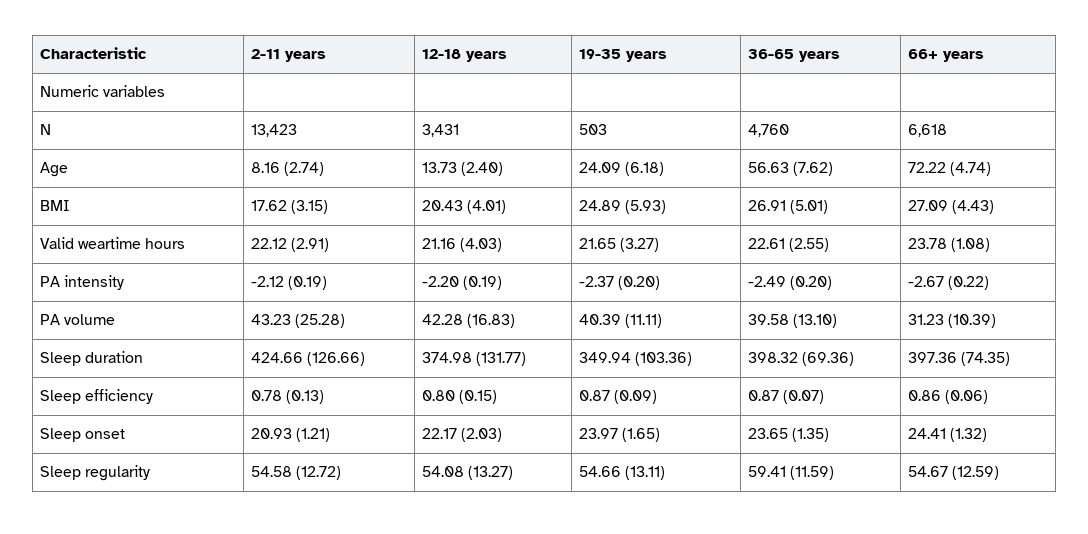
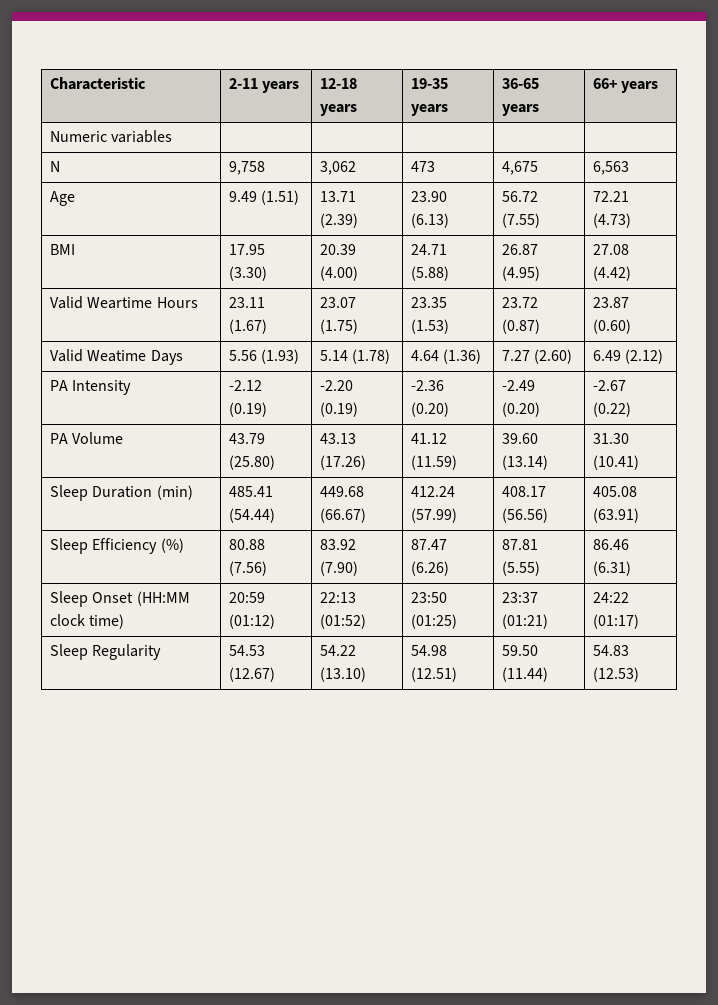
[250,124,297,137] [421,124,459,137] [578,124,607,135] [747,124,789,137] [907,124,947,137] [39,162,68,177] [250,162,325,176] [421,162,504,176] [578,162,665,176] [747,162,834,176] [907,162,992,176] [39,200,70,211] [250,200,329,214] [421,200,507,214] [578,200,667,214] [747,200,829,214] [907,200,995,214] [39,237,186,249] [250,238,330,252] [421,238,503,252] [578,238,660,252] [747,238,830,252] [907,238,991,252] [39,275,125,290] 13,423 | 3,431 | 503 | 4,760 | 6,618 // Age | 8.16 (2.74) | 13.73 (2.40) | 24.09 (6.18) | 56.63 (7.62) | 72.22 (4.74) // BMI | 17.62 (3.15) | 20.43 (4.01) | 24.89 (5.93) | 26.91 (5.01) | 27.09 (4.43) // Valid weartime hours | 22.12 (2.91) | 21.16 (4.03) | 21.65 (3.27) | 22.61 (2.55) | 23.78 (1.08) // PA intensity -> [228,161,265,175] [319,161,356,175] [410,161,435,172] [501,161,538,175] [592,161,629,175] [49,191,75,206] [228,190,300,205] [319,191,356,202] [319,213,358,228] [410,191,447,202] [410,213,449,228] [501,191,538,202] [501,213,540,228] [592,191,629,202] [592,213,631,228] [49,244,75,255] [228,244,265,255] [228,266,267,281] [319,244,356,255] [319,266,358,281] [410,244,447,255] [410,266,449,281] [501,244,538,255] [501,266,540,281] [592,244,629,255] [592,266,631,281] [49,296,198,309] [228,297,265,308] [228,319,267,334] [319,297,356,308] [319,319,358,334] [410,297,447,308] [410,319,449,334] [501,297,538,308] [501,319,540,334] [592,297,629,308] [592,319,631,334] [49,349,183,365] [228,349,300,364] [319,349,391,364] [410,349,482,364] [501,349,573,364] [592,349,664,364] [49,380,132,395] 9,758 | 3,062 | 473 | 4,675 | 6,563 // Age | 9.49 (1.51) | 13.71 (2.39) | 23.90 (6.13) | 56.72 (7.55) | 72.21 (4.73) // BMI | 17.95 (3.30) | 20.39 (4.00) | 24.71 (5.88) | 26.87 (4.95) | 27.08 (4.42) // Valid Weartime Hours | 23.11 (1.67) | 23.07 (1.75) | 23.35 (1.53) | 23.72 (0.87) | 23.87 (0.60) // Valid Weatime Days | 5.56 (1.93) | 5.14 (1.78) | 4.64 (1.36) | 7.27 (2.60) | 6.49 (2.12) // PA Intensity
[578,276,614,287] -2.37 -> [410,380,444,391] -2.36
[64,314,116,325] [250,314,346,328] [421,314,516,328] [578,314,663,328] [747,314,838,328] [907,314,997,328] [39,351,144,366] [250,352,366,366] [421,352,527,366] [578,352,693,366] [747,352,855,366] [907,352,1011,366] [39,389,154,404] [250,390,325,404] [421,390,498,404] [578,390,658,404] [747,390,825,404] [907,390,989,404] [39,428,126,442] [250,428,331,442] [421,428,503,442] [578,428,661,442] [747,428,830,442] [907,428,988,442] [39,465,151,481] [250,466,342,480] [421,466,514,480] [578,466,666,480] [747,466,835,480] [907,466,1000,480] volume | 43.23 (25.28) | 42.28 (16.83) | 40.39 (11.11) | 39.58 (13.10) | 31.23 (10.39) // Sleep duration | 424.66 (126.66) | 374.98 (131.77) | 349.94 (103.36) | 398.32 (69.36) | 397.36 (74.35) // Sleep efficiency | 0.78 (0.13) | 0.80 (0.15) | 0.87 (0.09) | 0.87 (0.07) | 0.86 (0.06) // Sleep onset | 20.93 (1.21) | 22.17 (2.03) | 23.97 (1.65) | 23.65 (1.35) | 24.41 (1.32) // Sleep regularity | 54.58 (12.72) | 54.08 (13.27) | 54.66 (13.11) | 59.41 (11.59) | 54.67 (12.59) -> [72,432,124,444] [228,433,265,444] [228,455,275,470] [319,433,356,444] [319,455,366,470] [410,433,447,444] [410,455,457,470] [501,433,538,444] [501,455,548,470] [592,433,629,444] [592,455,639,470] [49,485,193,501] [228,486,273,497] [228,508,275,523] [319,486,364,497] [319,508,366,523] [410,486,455,497] [410,508,457,523] [501,486,546,497] [501,508,548,523] [592,486,637,497] [592,508,639,523] [49,538,184,554] [228,539,265,550] [228,561,267,576] [319,539,356,550] [319,561,358,576] [410,539,447,550] [410,561,449,576] [501,539,538,550] [501,561,540,576] [592,539,629,550] [592,561,631,576] [49,591,190,607] [49,614,125,629] [228,592,265,603] [228,614,275,629] [319,592,356,603] [319,614,366,629] [410,592,447,603] [410,614,457,629] [501,592,538,603] [501,614,548,629] [592,592,629,603] [592,614,639,629] [49,644,162,660] [228,645,265,656] [228,667,275,682] [319,645,356,656] [319,667,366,682] [410,645,447,656] [410,667,457,682] [501,645,538,656] [501,667,548,682] [592,645,629,656] [592,667,639,682] Volume | 43.79 (25.80) | 43.13 (17.26) | 41.12 (11.59) | 39.60 (13.14) | 31.30 (10.41) // Sleep Duration (min) | 485.41 (54.44) | 449.68 (66.67) | 412.24 (57.99) | 408.17 (56.56) | 405.08 (63.91) // Sleep Efficiency (%) | 80.88 (7.56) | 83.92 (7.90) | 87.47 (6.26) | 87.81 (5.55) | 86.46 (6.31) // Sleep Onset (HH:MM clock time) | 20:59 (01:12) | 22:13 (01:52) | 23:50 (01:25) | 23:37 (01:21) | 24:22 (01:17) // Sleep Regularity | 54.53 (12.67) | 54.22 (13.10) | 54.98 (12.51) | 59.50 (11.44) | 54.83 (12.53)

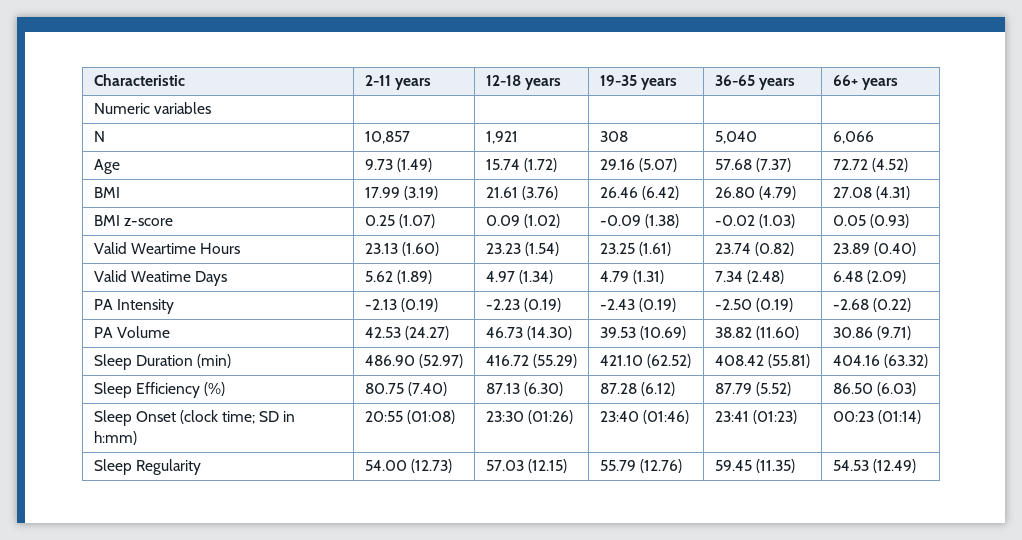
[228,161,265,175] [319,161,356,175] [410,161,435,172] [501,161,538,175] [592,161,629,175] [49,191,75,206] [228,190,300,205] [319,191,356,202] [319,213,358,228] [410,191,447,202] [410,213,449,228] [501,191,538,202] [501,213,540,228] [592,191,629,202] [592,213,631,228] [49,244,75,255] [228,244,265,255] [228,266,267,281] [319,244,356,255] [319,266,358,281] [410,244,447,255] [410,266,449,281] [501,244,538,255] [501,266,540,281] [592,244,629,255] [592,266,631,281] [49,296,198,309] [228,297,265,308] [228,319,267,334] [319,297,356,308] [319,319,358,334] [410,297,447,308] [410,319,449,334] [501,297,538,308] [501,319,540,334] [592,297,629,308] [592,319,631,334] [49,349,183,365] [228,349,300,364] [319,349,391,364] [410,349,482,364] [501,349,573,364] [592,349,664,364] 9,758 | 3,062 | 473 | 4,675 | 6,563 // Age | 9.49 (1.51) | 13.71 (2.39) | 23.90 (6.13) | 56.72 (7.55) | 72.21 (4.73) // BMI | 17.95 (3.30) | 20.39 (4.00) | 24.71 (5.88) | 26.87 (4.95) | 27.08 (4.42) // Valid Weartime Hours | 23.11 (1.67) | 23.07 (1.75) | 23.35 (1.53) | 23.72 (0.87) | 23.87 (0.60) // Valid Weatime Days | 5.56 (1.93) | 5.14 (1.78) | 4.64 (1.36) | 7.27 (2.60) | 6.49 (2.12) -> [364,131,410,144] [485,131,518,144] [599,131,628,142] [714,131,757,144] [832,131,874,144] [93,159,120,174] [364,158,432,172] [485,158,557,172] [599,158,677,172] [714,158,791,172] [832,158,908,172] [93,187,120,198] [364,186,438,200] [485,186,558,200] [599,186,679,200] [714,186,796,200] [832,186,910,200] [93,215,173,226] [364,214,435,228] [485,214,560,228] [599,214,679,228] [714,214,795,228] [832,214,909,228] [93,242,240,254] [364,242,439,256] [485,242,559,256] [599,242,671,256] [714,242,794,256] [832,242,916,256] [93,270,227,286] [364,270,432,284] [485,270,553,284] [599,270,664,284] [714,270,784,284] [832,270,906,284] 10,857 | 1,921 | 308 | 5,040 | 6,066 // Age | 9.73 (1.49) | 15.74 (1.72) | 29.16 (5.07) | 57.68 (7.37) | 72.72 (4.52) // BMI | 17.99 (3.19) | 21.61 (3.76) | 26.46 (6.42) | 26.80 (4.79) | 27.08 (4.31) // BMI z-score | 0.25 (1.07) | 0.09 (1.02) | -0.09 (1.38) | -0.02 (1.03) | 0.05 (0.93) // Valid Weartime Hours | 23.13 (1.60) | 23.23 (1.54) | 23.25 (1.61) | 23.74 (0.82) | 23.89 (0.40) // Valid Weatime Days | 5.62 (1.89) | 4.97 (1.34) | 4.79 (1.31) | 7.34 (2.48) | 6.48 (2.09)
[228,380,262,391] [228,402,267,417] [319,380,353,391] [319,402,358,417] [410,380,444,391] [410,402,449,417] [501,380,535,391] [501,402,540,417] [592,380,626,391] [592,402,631,417] [49,432,124,444] [228,433,265,444] [228,455,275,470] [319,433,356,444] [319,455,366,470] [410,433,447,444] [410,455,457,470] [501,433,538,444] [501,455,548,470] [592,433,629,444] [592,455,639,470] [49,485,193,501] [228,486,273,497] [228,508,275,523] [319,486,364,497] [319,508,366,523] [410,486,455,497] [410,508,457,523] [501,486,546,497] [501,508,548,523] [592,486,637,497] [592,508,639,523] [49,538,184,554] [228,539,265,550] [228,561,267,576] [319,539,356,550] [319,561,358,576] [410,539,447,550] [410,561,449,576] [501,539,538,550] [501,561,540,576] [592,539,629,550] [592,561,631,576] [49,591,190,607] [49,614,125,629] [228,592,265,603] [228,614,275,629] [319,592,356,603] [319,614,366,629] [410,592,447,603] [410,614,457,629] [501,592,538,603] [501,614,548,629] [592,592,629,603] [592,614,639,629] [49,644,162,660] [228,645,265,656] [228,667,275,682] [319,645,356,656] [319,667,366,682] [410,645,447,656] [410,667,457,682] [501,645,538,656] [501,667,548,682] [592,645,629,656] [592,667,639,682] -2.12 (0.19) | -2.20 (0.19) | -2.36 (0.20) | -2.49 (0.20) | -2.67 (0.22) // PA Volume | 43.79 (25.80) | 43.13 (17.26) | 41.12 (11.59) | 39.60 (13.14) | 31.30 (10.41) // Sleep Duration (min) | 485.41 (54.44) | 449.68 (66.67) | 412.24 (57.99) | 408.17 (56.56) | 405.08 (63.91) // Sleep Efficiency (%) | 80.88 (7.56) | 83.92 (7.90) | 87.47 (6.26) | 87.81 (5.55) | 86.46 (6.31) // Sleep Onset (HH:MM clock time) | 20:59 (01:12) | 22:13 (01:52) | 23:50 (01:25) | 23:37 (01:21) | 24:22 (01:17) // Sleep Regularity | 54.53 (12.67) | 54.22 (13.10) | 54.98 (12.51) | 59.50 (11.44) | 54.83 (12.53) -> [364,298,438,312] [485,298,561,312] [599,298,676,312] [714,298,793,312] [832,298,911,312] [93,326,170,338] [364,326,449,340] [485,326,572,340] [599,326,686,340] [714,326,799,340] [832,326,911,340] [93,354,231,370] [364,354,463,368] [485,354,577,368] [599,354,691,368] [714,354,810,368] [832,354,928,368] [93,382,225,398] [364,382,447,396] [485,382,563,396] [599,382,675,396] [714,382,791,396] [832,382,916,396] [93,410,296,426] [93,431,137,445] [364,410,455,424] [485,410,573,424] [599,410,689,424] [714,410,797,424] [832,410,921,424] [93,459,201,475] [364,459,452,473] [485,459,567,473] [599,459,682,473] [714,459,795,473] [832,459,916,473] -2.13 (0.19) | -2.23 (0.19) | -2.43 (0.19) | -2.50 (0.19) | -2.68 (0.22) // PA Volume | 42.53 (24.27) | 46.73 (14.30) | 39.53 (10.69) | 38.82 (11.60) | 30.86 (9.71) // Sleep Duration (min) | 486.90 (52.97) | 416.72 (55.29) | 421.10 (62.52) | 408.42 (55.81) | 404.16 (63.32) // Sleep Efficiency (%) | 80.75 (7.40) | 87.13 (6.30) | 87.28 (6.12) | 87.79 (5.52) | 86.50 (6.03) // Sleep Onset (clock time; SD in h:mm) | 20:55 (01:08) | 23:30 (01:26) | 23:40 (01:46) | 23:41 (01:23) | 00:23 (01:14) // Sleep Regularity | 54.00 (12.73) | 57.03 (12.15) | 55.79 (12.76) | 59.45 (11.35) | 54.53 (12.49)

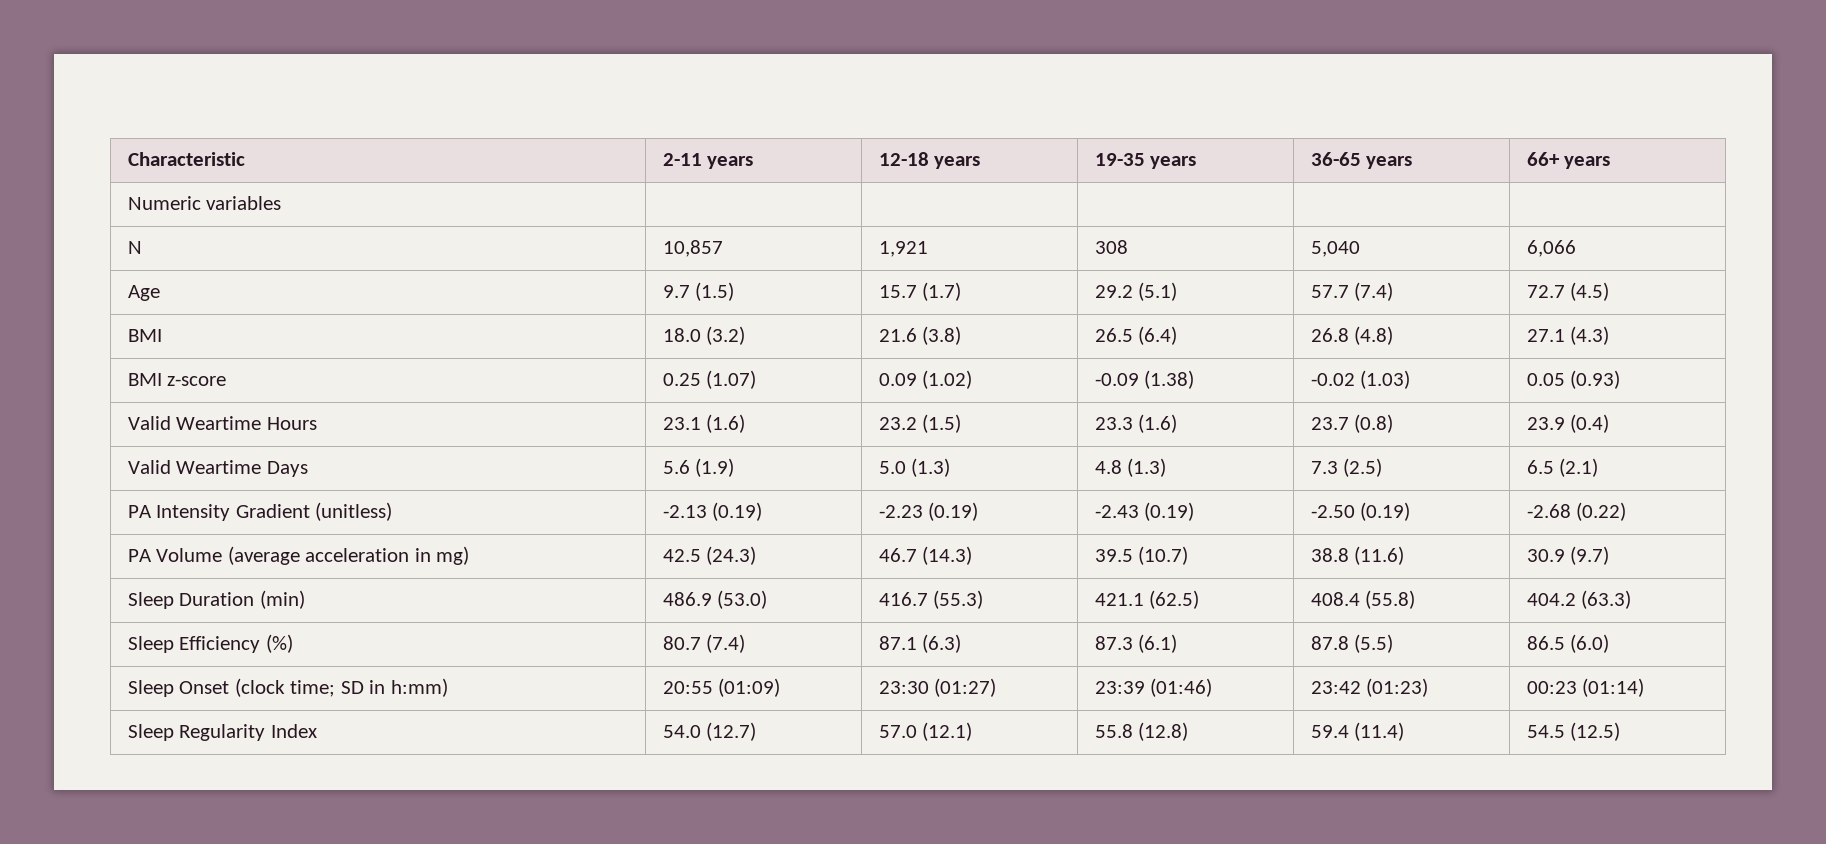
[364,158,432,172] [485,158,557,172] [599,158,677,172] [714,158,791,172] [832,158,908,172] [93,187,120,198] [364,186,438,200] [485,186,558,200] [599,186,679,200] [714,186,796,200] [832,186,910,200] 9.73 (1.49) | 15.74 (1.72) | 29.16 (5.07) | 57.68 (7.37) | 72.72 (4.52) // BMI | 17.99 (3.19) | 21.61 (3.76) | 26.46 (6.42) | 26.80 (4.79) | 27.08 (4.31) -> [662,282,735,301] [878,282,962,301] [1094,282,1178,301] [1310,282,1394,301] [1526,282,1610,301] [127,329,162,342] [662,326,746,345] [878,326,962,345] [1094,326,1178,345] [1310,326,1394,345] [1526,326,1610,345] 9.7 (1.5) | 15.7 (1.7) | 29.2 (5.1) | 57.7 (7.4) | 72.7 (4.5) // BMI | 18.0 (3.2) | 21.6 (3.8) | 26.5 (6.4) | 26.8 (4.8) | 27.1 (4.3)
[364,242,439,256] [485,242,559,256] [599,242,671,256] [714,242,794,256] [832,242,916,256] [93,270,191,282] 23.13 (1.60) | 23.23 (1.54) | 23.25 (1.61) | 23.74 (0.82) | 23.89 (0.40) // Valid Weatime -> [662,414,746,433] [878,414,962,433] [1094,414,1178,433] [1310,414,1394,433] [1526,414,1610,433] [127,460,262,474] 23.1 (1.6) | 23.2 (1.5) | 23.3 (1.6) | 23.7 (0.8) | 23.9 (0.4) // Valid Weartime
[364,270,432,284] [485,270,553,284] [599,270,664,284] [714,270,784,284] [832,270,906,284] 5.62 (1.89) | 4.97 (1.34) | 4.79 (1.31) | 7.34 (2.48) | 6.48 (2.09) -> [662,458,735,477] [878,458,951,477] [1094,458,1167,477] [1310,458,1383,477] [1526,458,1599,477] 5.6 (1.9) | 5.0 (1.3) | 4.8 (1.3) | 7.3 (2.5) | 6.5 (2.1)
(174, 306) none -> [235,502,393,521] Gradient (unitless)
[364,326,449,340] [485,326,572,340] [599,326,686,340] [714,326,799,340] [832,326,911,340] [93,354,231,370] [364,354,463,368] [485,354,577,368] [599,354,691,368] [714,354,810,368] [832,354,928,368] [93,382,225,398] [364,382,447,396] [485,382,563,396] [599,382,675,396] [714,382,791,396] [832,382,916,396] | 42.53 (24.27) | 46.73 (14.30) | 39.53 (10.69) | 38.82 (11.60) | 30.86 (9.71) // Sleep Duration (min) | 486.90 (52.97) | 416.72 (55.29) | 421.10 (62.52) | 408.42 (55.81) | 404.16 (63.32) // Sleep Efficiency (%) | 80.75 (7.40) | 87.13 (6.30) | 87.28 (6.12) | 87.79 (5.52) | 86.50 (6.03) -> [227,546,470,565] [662,546,757,565] [878,546,973,565] [1094,546,1189,565] [1310,546,1405,565] [1526,546,1610,565] [127,590,305,609] [662,590,768,609] [878,590,984,609] [1094,590,1200,609] [1310,590,1416,609] [1526,590,1632,609] [127,634,293,653] [662,634,746,653] [878,634,962,653] [1094,634,1178,653] [1310,634,1394,653] [1526,634,1610,653] (average acceleration in mg) | 42.5 (24.3) | 46.7 (14.3) | 39.5 (10.7) | 38.8 (11.6) | 30.9 (9.7) // Sleep Duration (min) | 486.9 (53.0) | 416.7 (55.3) | 421.1 (62.5) | 408.4 (55.8) | 404.2 (63.3) // Sleep Efficiency (%) | 80.7 (7.4) | 87.1 (6.3) | 87.3 (6.1) | 87.8 (5.5) | 86.5 (6.0)
[406,410,455,424] (01:08) -> [718,678,781,697] (01:09)
[527,410,573,424] [599,411,639,422] (01:26) | 23:40 -> [934,678,997,697] [1094,681,1145,694] (01:27) | 23:39
[714,411,749,422] 23:41 -> [1310,681,1361,694] 23:42
[364,459,452,473] [485,459,567,473] [599,459,682,473] [714,459,795,473] [832,459,916,473] | 54.00 (12.73) | 57.03 (12.15) | 55.79 (12.76) | 59.45 (11.35) | 54.53 (12.49) -> [270,724,317,738] [662,722,757,741] [878,722,973,741] [1094,722,1189,741] [1310,722,1405,741] [1526,722,1621,741] Index | 54.0 (12.7) | 57.0 (12.1) | 55.8 (12.8) | 59.4 (11.4) | 54.5 (12.5)

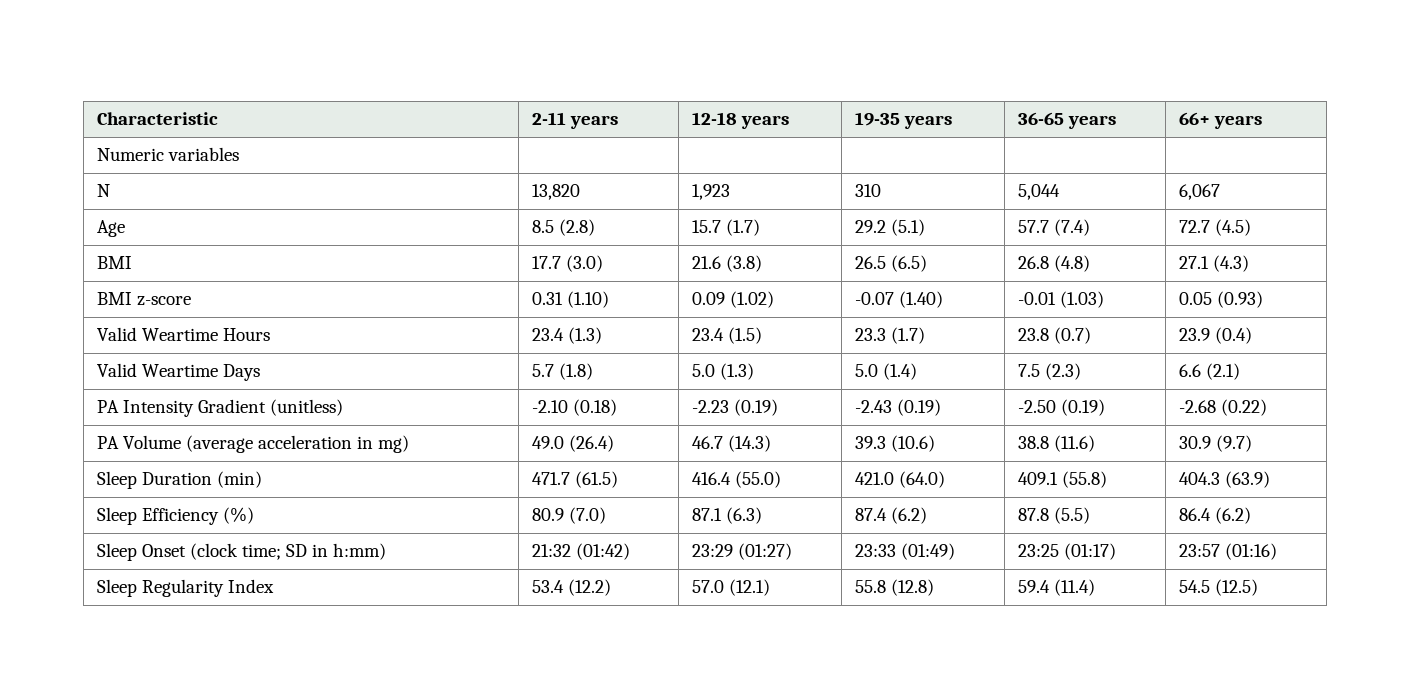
[662,240,723,257] [878,241,928,257] [1094,240,1128,254] [1310,241,1360,257] [1526,240,1576,257] 10,857 | 1,921 | 308 | 5,040 | 6,066 -> [532,184,581,200] [692,184,731,200] [855,184,882,197] [1018,184,1061,200] [1179,184,1221,200] 13,820 | 1,923 | 310 | 5,044 | 6,067
[662,282,735,301] 9.7 (1.5) -> [532,219,596,236] 8.5 (2.8)
[662,326,746,345] 18.0 (3.2) -> [532,255,604,272] 17.7 (3.0)
[1138,326,1178,345] (6.4) -> [891,255,928,272] (6.5)
[662,370,757,389] 0.25 (1.07) -> [532,291,610,308] 0.31 (1.10)
[1094,370,1195,389] [1310,373,1355,386] -0.09 (1.38) | -0.02 -> [855,291,944,308] [1018,292,1057,305] -0.07 (1.40) | -0.01
[662,414,746,433] [878,417,917,430] 23.1 (1.6) | 23.2 -> [532,327,603,344] [692,328,725,341] 23.4 (1.3) | 23.4
[1138,414,1178,433] [1310,414,1394,433] (1.6) | 23.7 (0.8) -> [891,327,926,344] [1018,327,1092,344] (1.7) | 23.8 (0.7)
[662,458,735,477] 5.6 (1.9) -> [532,363,594,380] 5.7 (1.8)
[1094,458,1167,477] [1310,458,1383,477] [1526,460,1554,474] 4.8 (1.3) | 7.3 (2.5) | 6.5 -> [855,363,918,380] [1018,363,1082,380] [1179,364,1202,377] 5.0 (1.4) | 7.5 (2.3) | 6.6
[662,502,763,521] -2.13 (0.19) -> [532,399,618,416] -2.10 (0.18)
[662,546,757,565] 42.5 (24.3) -> [532,435,615,452] 49.0 (26.4)
[1094,546,1189,565] 39.5 (10.7) -> [855,435,936,452] 39.3 (10.6)
[662,590,768,609] [878,590,984,609] [1094,590,1200,609] [1310,592,1360,606] 486.9 (53.0) | 416.7 (55.3) | 421.1 (62.5) | 408.4 -> [532,471,619,488] [692,471,782,488] [855,471,946,488] [1018,472,1059,485] 471.7 (61.5) | 416.4 (55.0) | 421.0 (64.0) | 409.1
[1526,590,1632,609] 404.2 (63.3) -> [1179,471,1271,488] 404.3 (63.9)
[662,634,746,653] 80.7 (7.4) -> [532,507,607,524] 80.9 (7.0)
[1094,634,1178,653] 87.3 (6.1) -> [855,507,928,524] 87.4 (6.2)
[1526,634,1610,653] 86.5 (6.0) -> [1179,507,1252,524] 86.4 (6.2)
[662,678,781,697] [878,678,997,697] [1094,678,1213,697] [1310,678,1429,697] [1526,678,1645,697] 20:55 (01:09) | 23:30 (01:27) | 23:39 (01:46) | 23:42 (01:23) | 00:23 (01:14) -> [532,543,631,560] [692,543,793,560] [855,543,956,560] [1018,543,1117,560] [1179,543,1278,560] 21:32 (01:42) | 23:29 (01:27) | 23:33 (01:49) | 23:25 (01:17) | 23:57 (01:16)
[662,722,757,741] 54.0 (12.7) -> [532,579,612,596] 53.4 (12.2)

